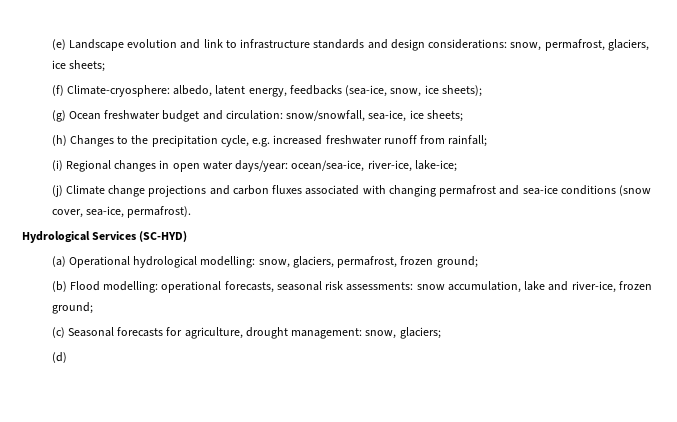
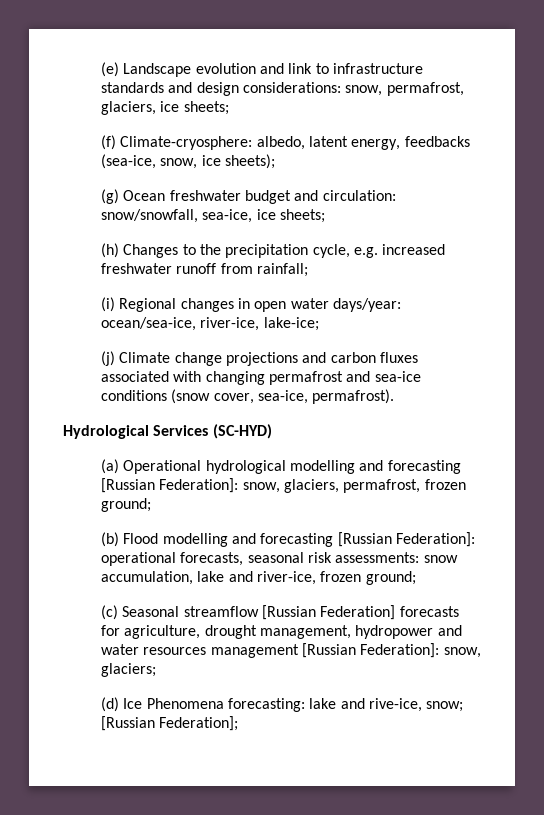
[200,256,256,268] modelling: -> [289,460,461,474] [100,478,239,493] modelling and forecasting [Russian Federation]:
[103,281,159,293] modelling: -> [162,532,475,547] modelling and forecasting [Russian Federation]:
(114, 332) none -> [183,605,396,620] streamflow [Russian Federation]
[291,327,441,339] [51,352,67,363] management: snow, glaciers; // (d) -> [259,625,462,639] [100,643,481,658] [100,663,156,677] [100,697,464,712] [100,716,239,731] management, hydropower and water resources management [Russian Federation]: snow, glaciers; // (d) Ice Phenomena forecasting: lake and rive-ice, snow; [Russian Federation];

